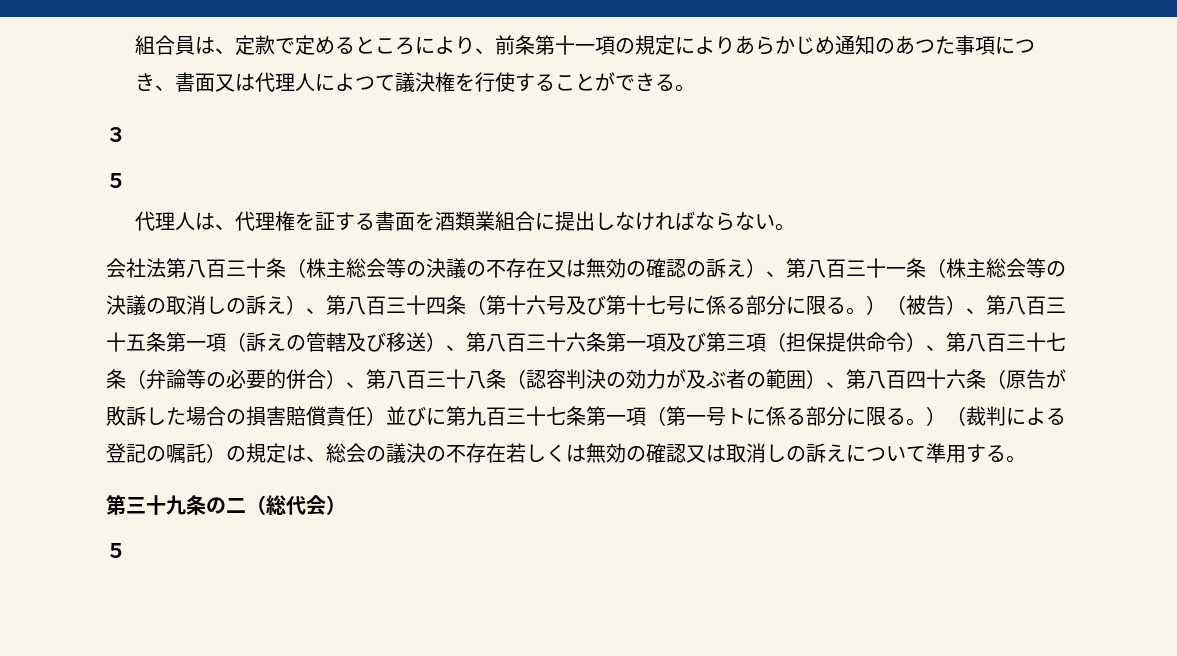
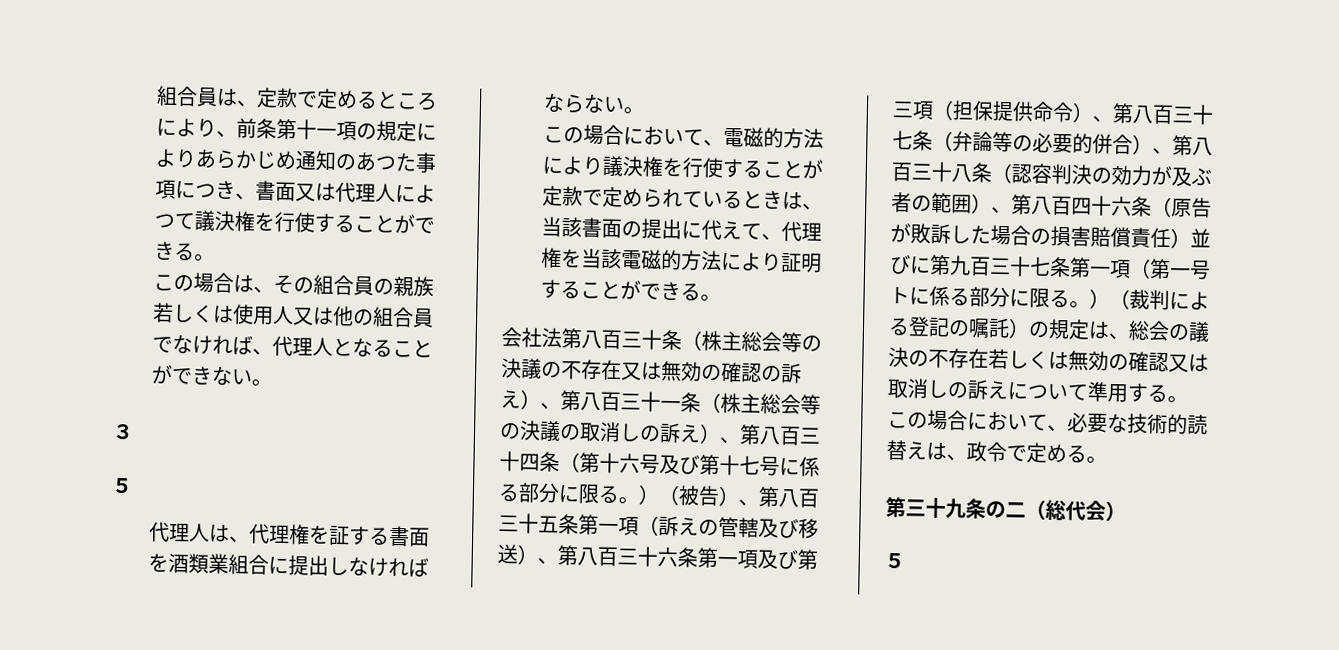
(696, 88) none -> [153,272,435,297] [152,302,435,328] [152,334,434,358] [151,364,273,387] // この場合は、その組合員の親族若しくは使用人又は他の組合員でなければ、代理人となることができない。
(796, 227) none -> [543,124,825,149] [542,155,825,179] [542,185,824,210] [541,216,823,242] [541,247,823,273] [540,279,722,302] // この場合において、電磁的方法により議決権を行使することが定款で定められているときは、当該書面の提出に代えて、代理権を当該電磁的方法により証明することができる。
(1026, 459) none -> [887,409,1208,435] [886,439,1107,464] // この場合において、必要な技術的読替えは、政令で定める。

